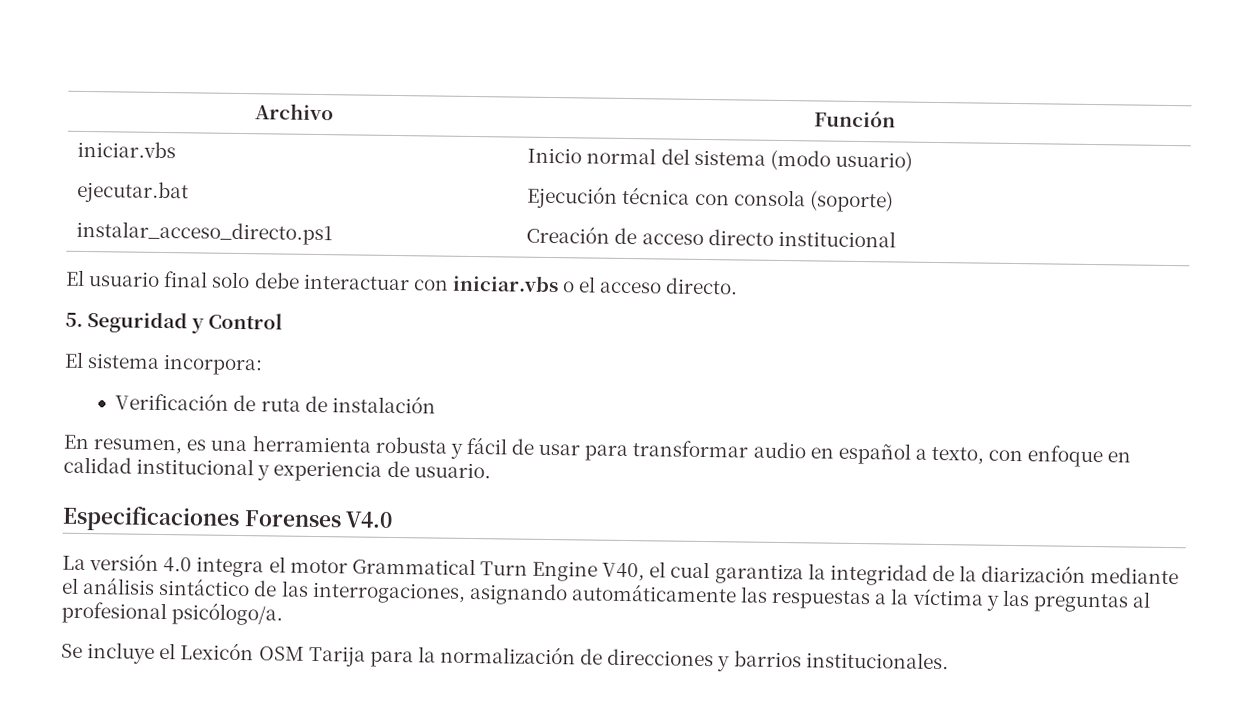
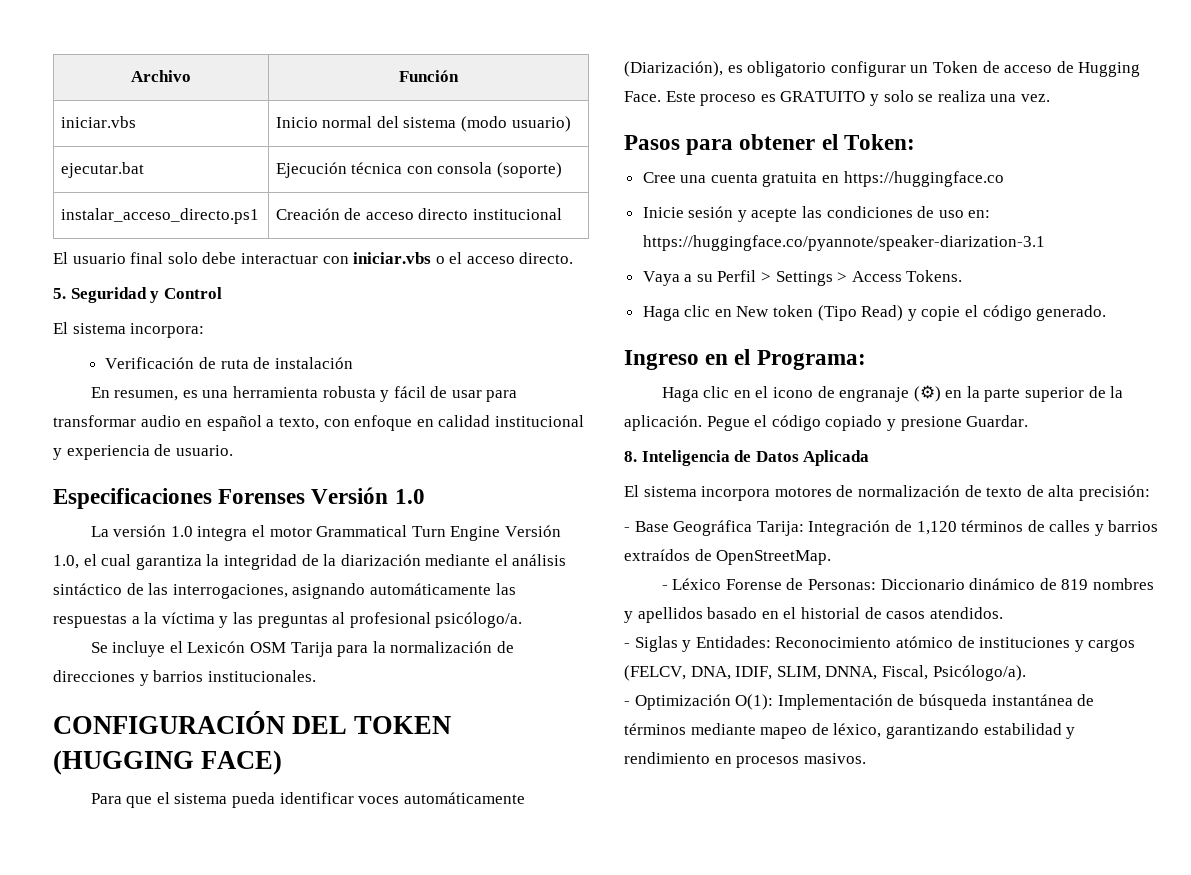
[345,511,394,528] V4.0 -> [311,487,425,504] Versión 1.0
[163,557,193,573] 4.0 -> [170,526,193,537] 1.0
[602,562,646,582] V40, -> [504,525,561,537] [53,555,79,569] Versión 1.0,
(949, 660) none -> [53,711,452,734] [53,750,283,775] [90,792,525,808] [624,61,1141,77] [624,90,1050,106] [624,134,915,155] [642,171,1004,187] [642,206,991,222] [642,235,1045,251] [642,270,963,286] [642,305,1107,321] [624,349,866,370] [661,385,1124,402] [624,415,1029,431] [624,450,870,466] [624,485,1150,501] [624,520,1159,536] [624,549,832,565] [661,578,1154,590] [624,607,1003,623] [624,636,1136,652] [624,665,1026,681] [624,694,1095,710] [624,723,1076,739] [624,752,866,768] // CONFIGURACIÓN DEL TOKEN (HUGGING FACE) // Para que el sistema pueda identificar voces automáticamente (Diarización), es obligatorio configurar un Token de acceso de Hugging Face. Este proceso es GRATUITO y solo se realiza una vez. // Pasos para obtener el Token: // Cree una cuenta gratuita en https://huggingface.co // Inicie sesión y acepte las condiciones de uso en: https://huggingface.co/pyannote/speaker-diarization-3.1 // Vaya a su Perfil > Settings > Access Tokens. // Haga clic en New token (Tipo Read) y copie el código generado. // Ingreso en el Programa: // Haga clic en el icono de engranaje (⚙) en la parte superior de la aplicación. Pegue el código copiado y presione Guardar. // 8. Inteligencia de Datos Aplicada // El sistema incorpora motores de normalización de texto de alta precisión: // - Base Geográfica Tarija: Integración de 1,120 términos de calles y barrios extraídos de OpenStreetMap. // - Léxico Forense de Personas: Diccionario dinámico de 819 nombres y apellidos basado en el historial de casos atendidos. // - Siglas y Entidades: Reconocimiento atómico de instituciones y cargos (FELCV, DNA, IDIF, SLIM, DNNA, Fiscal, Psicólogo/a). // - Optimización O(1): Implementación de búsqueda instantánea de términos mediante mapeo de léxico, garantizando estabilidad y rendimiento en procesos masivos.

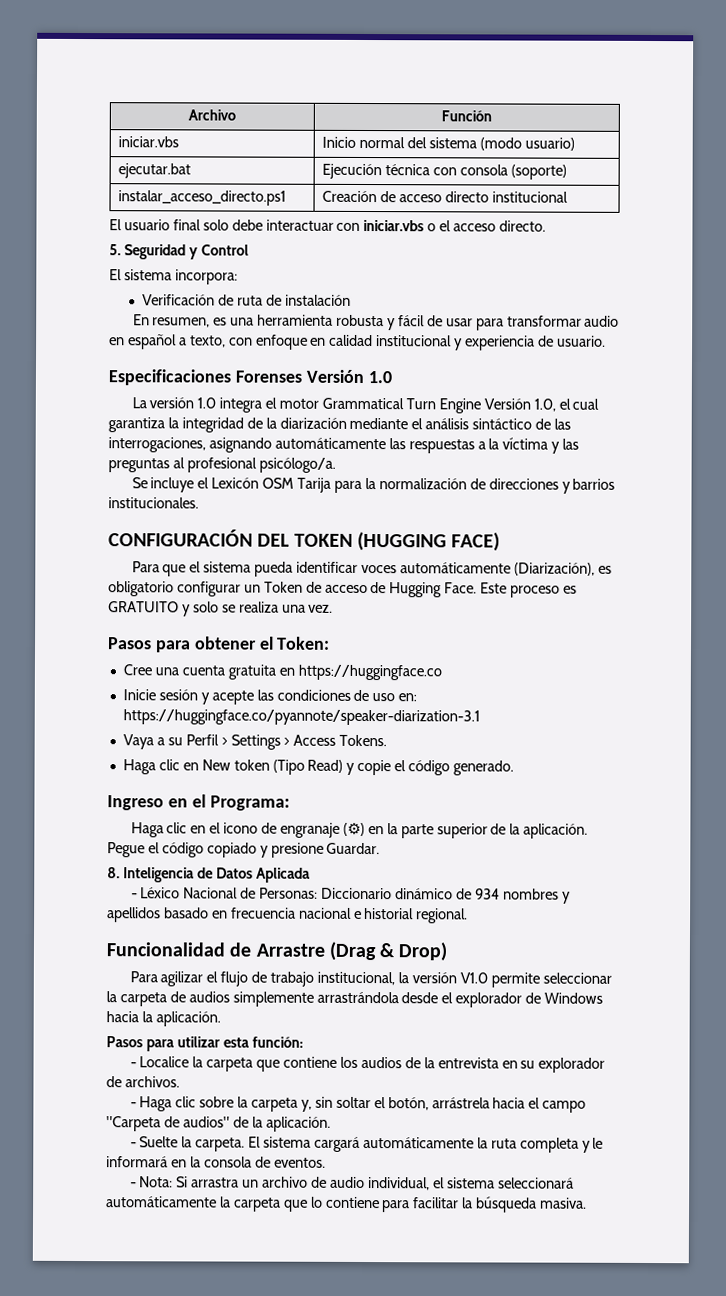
[624,485,1150,501] [624,520,1159,536] [624,549,832,565] // El sistema incorpora motores de normalización de texto de alta precisión: // - Base Geográfica Tarija: Integración de 1,120 términos de calles y barrios extraídos de OpenStreetMap. -> (311, 875) none
[725,579,782,590] Forense -> [183,887,239,899] Nacional
[1061,579,1089,590] 819 -> [474,888,500,900] 934
[783,607,1003,619] [624,636,1136,652] [624,665,1026,681] [624,694,1095,710] [624,723,1076,739] [624,752,866,768] el historial de casos atendidos. // - Siglas y Entidades: Reconocimiento atómico de instituciones y cargos (FELCV, DNA, IDIF, SLIM, DNNA, Fiscal, Psicólogo/a). // - Optimización O(1): Implementación de búsqueda instantánea de términos mediante mapeo de léxico, garantizando estabilidad y rendimiento en procesos masivos. -> [230,907,469,924] [106,941,448,962] [129,971,612,988] [106,991,604,1008] [106,1011,221,1027] [106,1036,303,1052] [129,1056,606,1073] [106,1076,180,1088] [129,1096,587,1113] [106,1116,331,1132] [129,1136,604,1153] [106,1156,326,1168] [129,1176,574,1191] [106,1196,588,1213] frecuencia nacional e historial regional. // Funcionalidad de Arrastre (Drag & Drop) // Para agilizar el flujo de trabajo institucional, la versión V1.0 permite seleccionar la carpeta de audios simplemente arrastrándola desde el explorador de Windows hacia la aplicación. // Pasos para utilizar esta función: // - Localice la carpeta que contiene los audios de la entrevista en su explorador de archivos. // - Haga clic sobre la carpeta y, sin soltar el botón, arrástrela hacia el campo "Carpeta de audios" de la aplicación. // - Suelte la carpeta. El sistema cargará automáticamente la ruta completa y le informará en la consola de eventos. // - Nota: Si arrastra un archivo de audio individual, el sistema seleccionará automáticamente la carpeta que lo contiene para facilitar la búsqueda masiva.

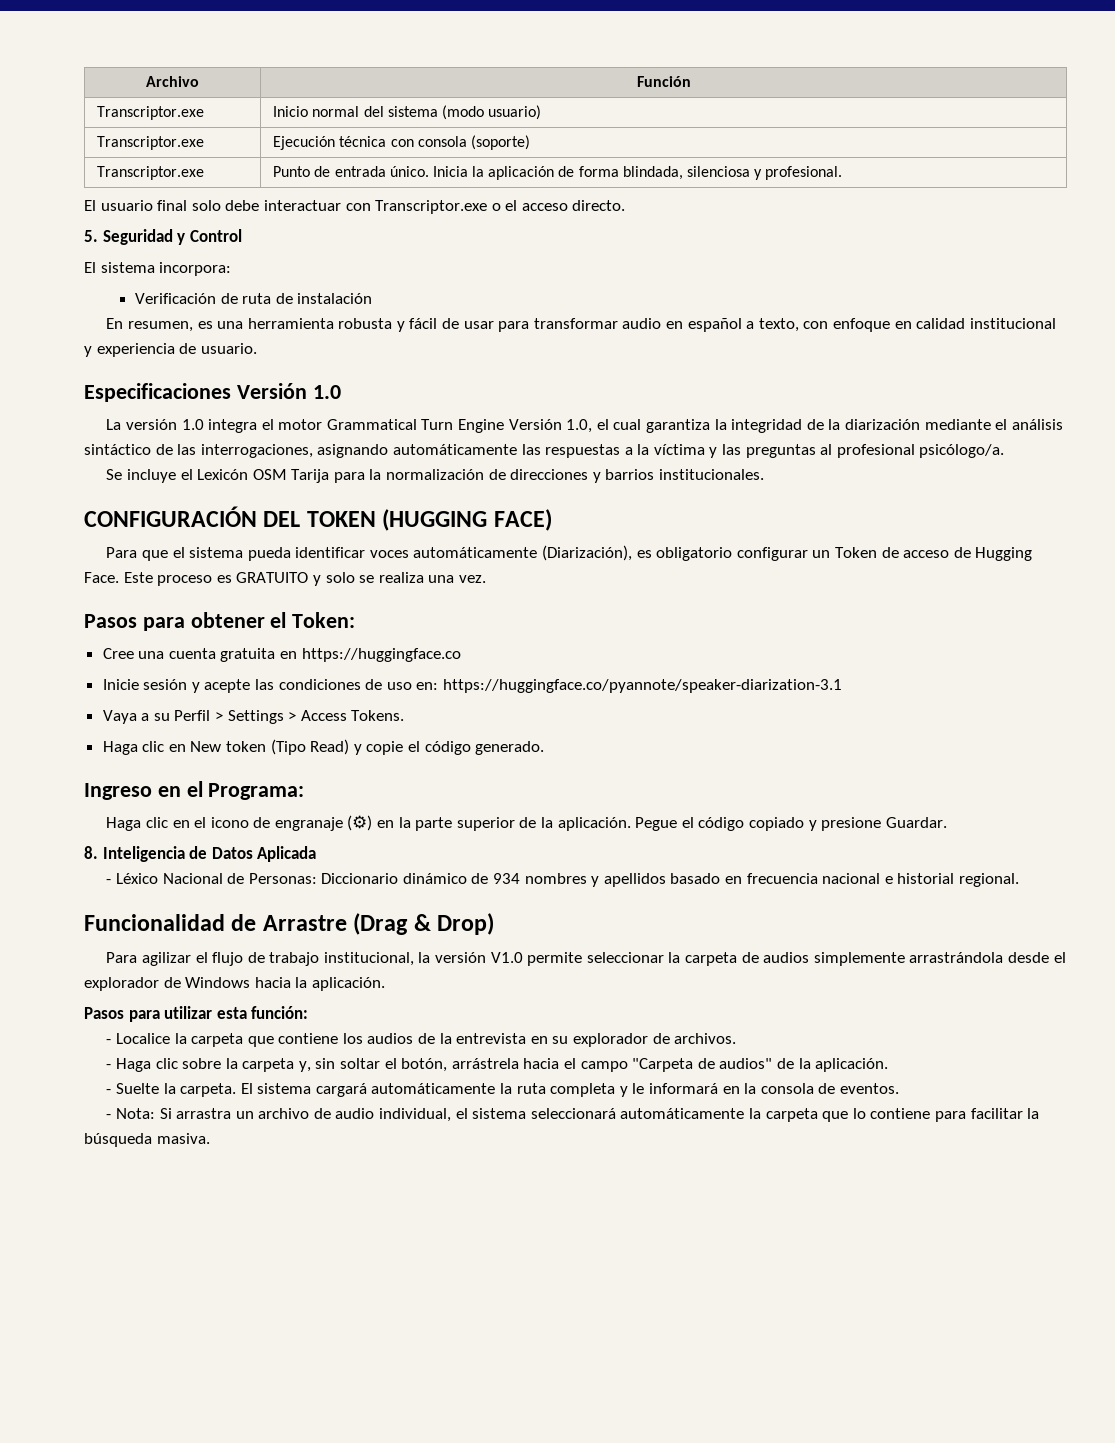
[117,136,179,148] iniciar.vbs -> [97,106,205,120] Transcriptor.exe
[117,163,191,179] ejecutar.bat -> [97,136,205,150] Transcriptor.exe
[117,190,286,206] [321,190,568,203] instalar_acceso_directo.ps1 | Creación de acceso directo institucional -> [97,166,205,180] [273,166,843,180] Transcriptor.exe | Punto de entrada único. Inicia la aplicación de forma blindada, silenciosa y profesional.
[363,219,425,232] iniciar.vbs -> [375,200,488,214] Transcriptor.exe
[234,370,302,383] Forenses -> (231, 392) none

